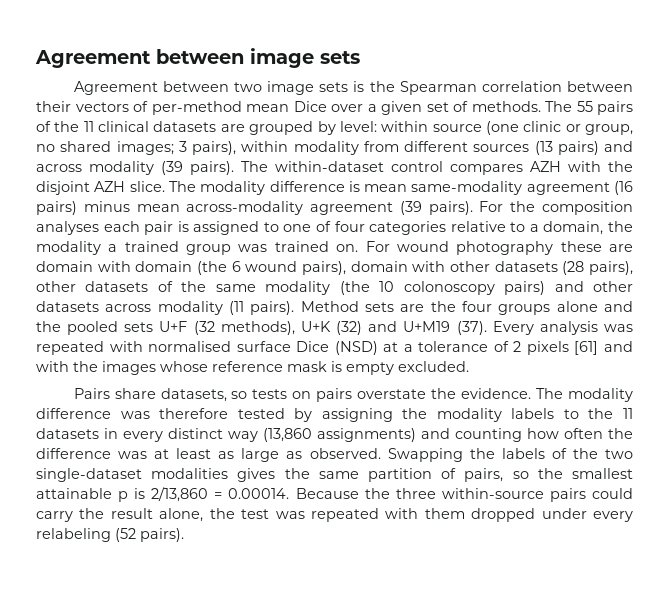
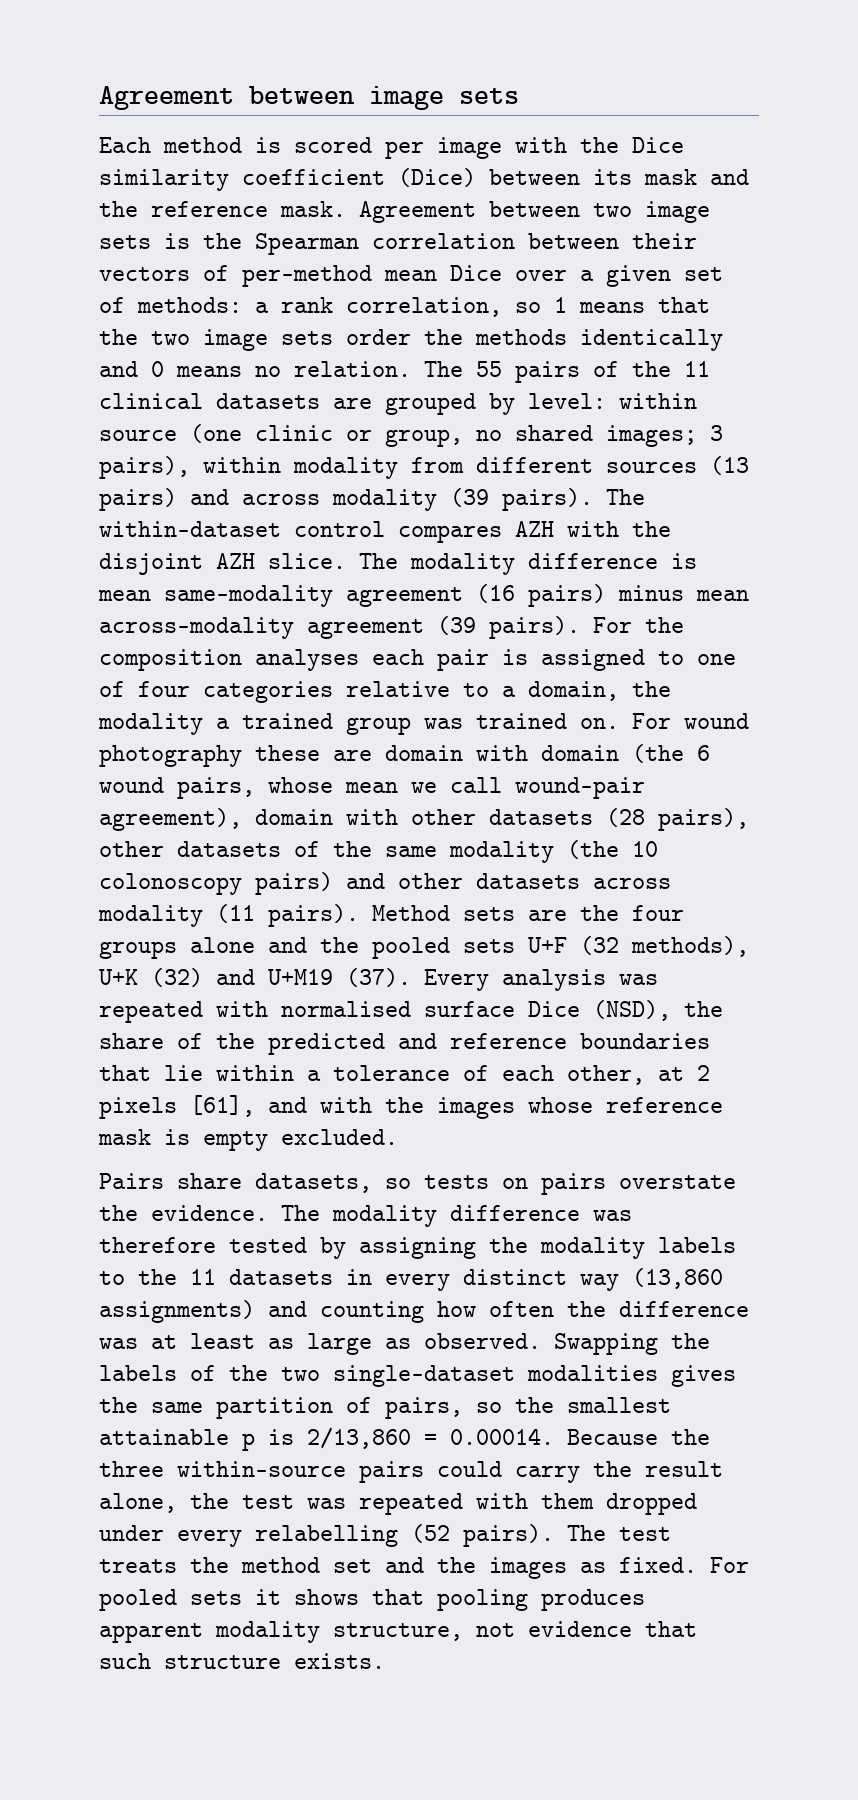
(360, 57) none -> [99,137,684,159] [99,168,749,191] [99,201,346,217] Each method is scored per image with the Dice similarity coefficient (Dice) between its mask and the reference mask.
[471,101,541,112] methods. -> [137,297,710,317] [99,329,723,351] [99,361,411,377] methods: a rank correlation, so 1 means that the two image sets order the methods identically and 0 means no relation.
[301,261,346,275] pairs), -> [177,777,645,799] [99,808,242,831] pairs, whose mean we call wound-pair agreement),
[334,341,509,355] (NSD) at a tolerance of -> [593,1000,723,1021] [99,1033,710,1055] [99,1065,684,1085] (NSD), the share of the predicted and reference boundaries that lie within a tolerance of each other, at
[574,341,599,355] [61] -> [190,1095,255,1117] [61],
[36,528,111,542] relabeling -> [255,1525,398,1547] relabelling
(184, 535) none -> [567,1525,671,1541] [99,1557,749,1579] [99,1589,645,1611] [99,1621,697,1643] [99,1653,385,1669] The test treats the method set and the images as fixed. For pooled sets it shows that pooling produces apparent modality structure, not evidence that such structure exists.

